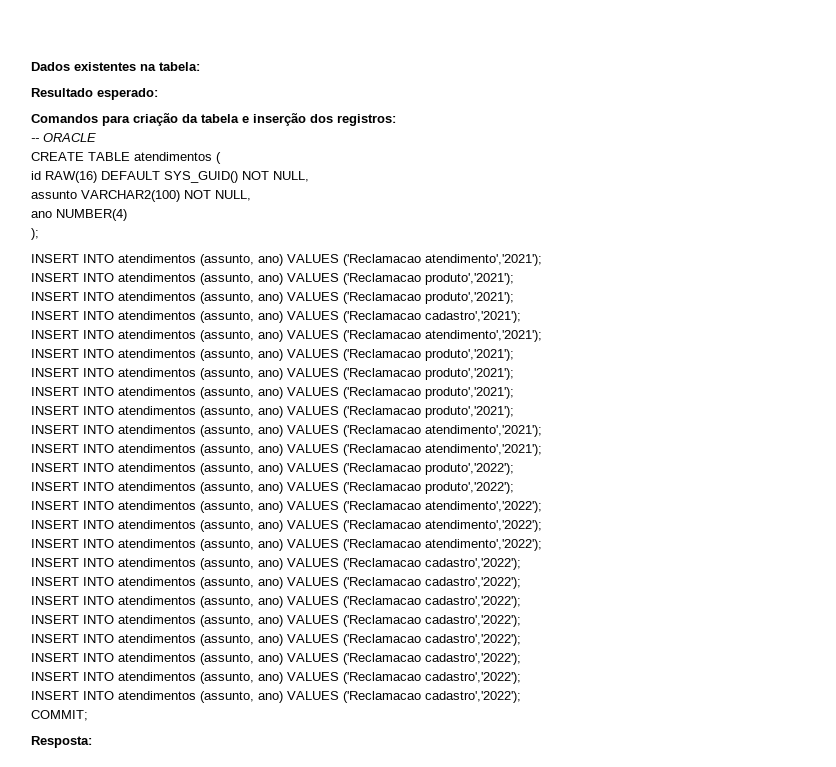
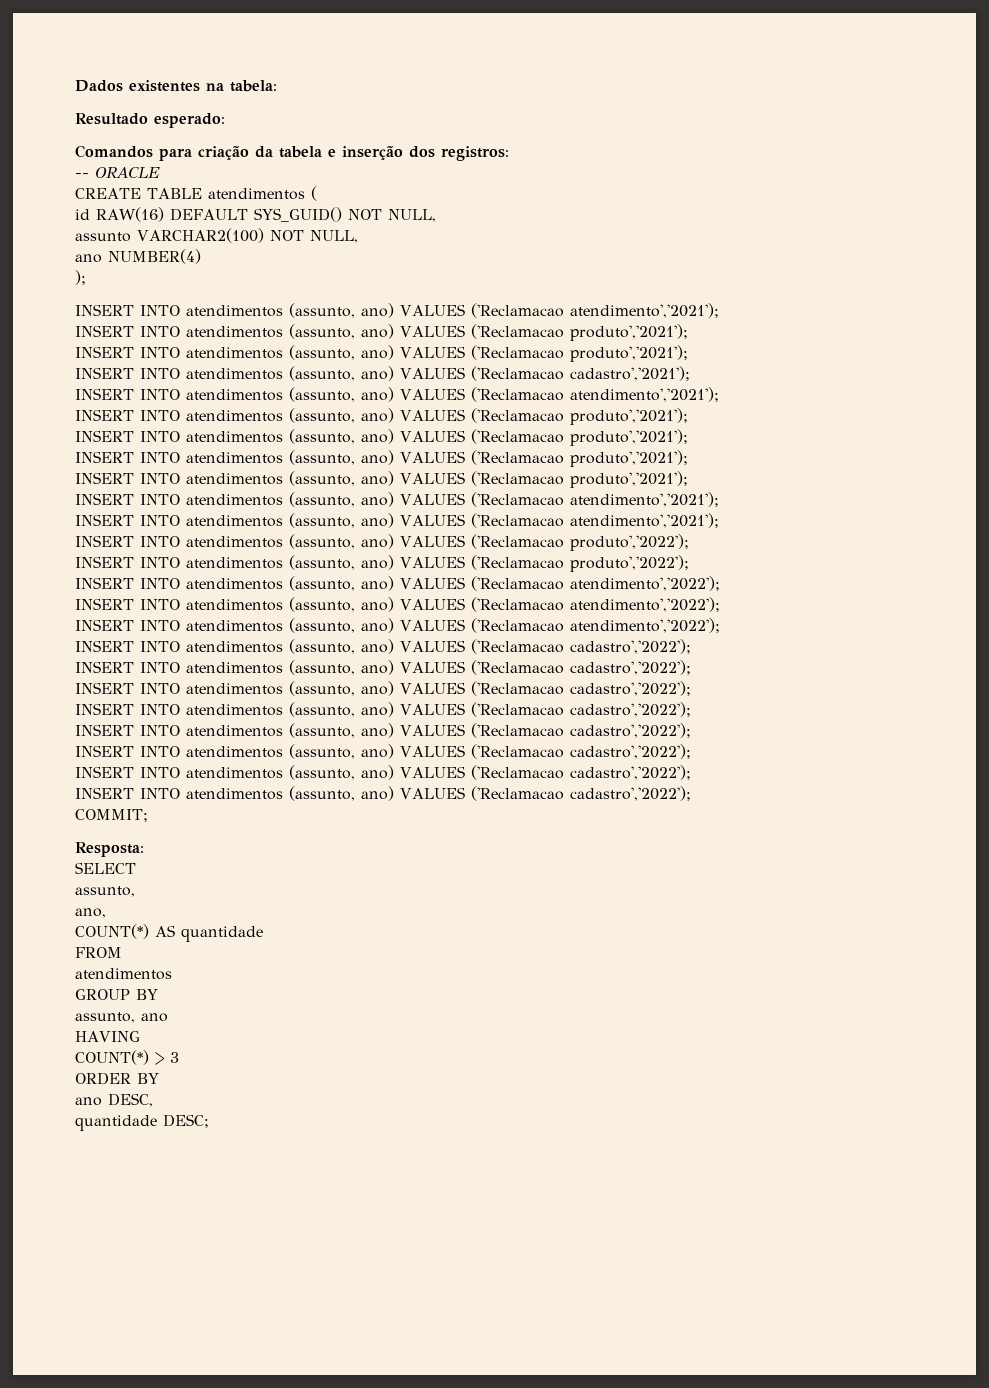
(92, 742) none -> [75,862,136,874] [75,886,135,897] [75,908,106,918] [75,924,263,942] [75,947,122,958] [75,968,172,980] [75,989,158,1000] [75,1012,168,1023] [75,1031,140,1042] [75,1050,179,1065] [75,1072,159,1085] [75,1093,153,1107] [75,1114,209,1131] // SELECT // assunto, // ano, // COUNT(*) AS quantidade // FROM // atendimentos // GROUP BY // assunto, ano // HAVING // COUNT(*) > 3 // ORDER BY // ano DESC, // quantidade DESC;

